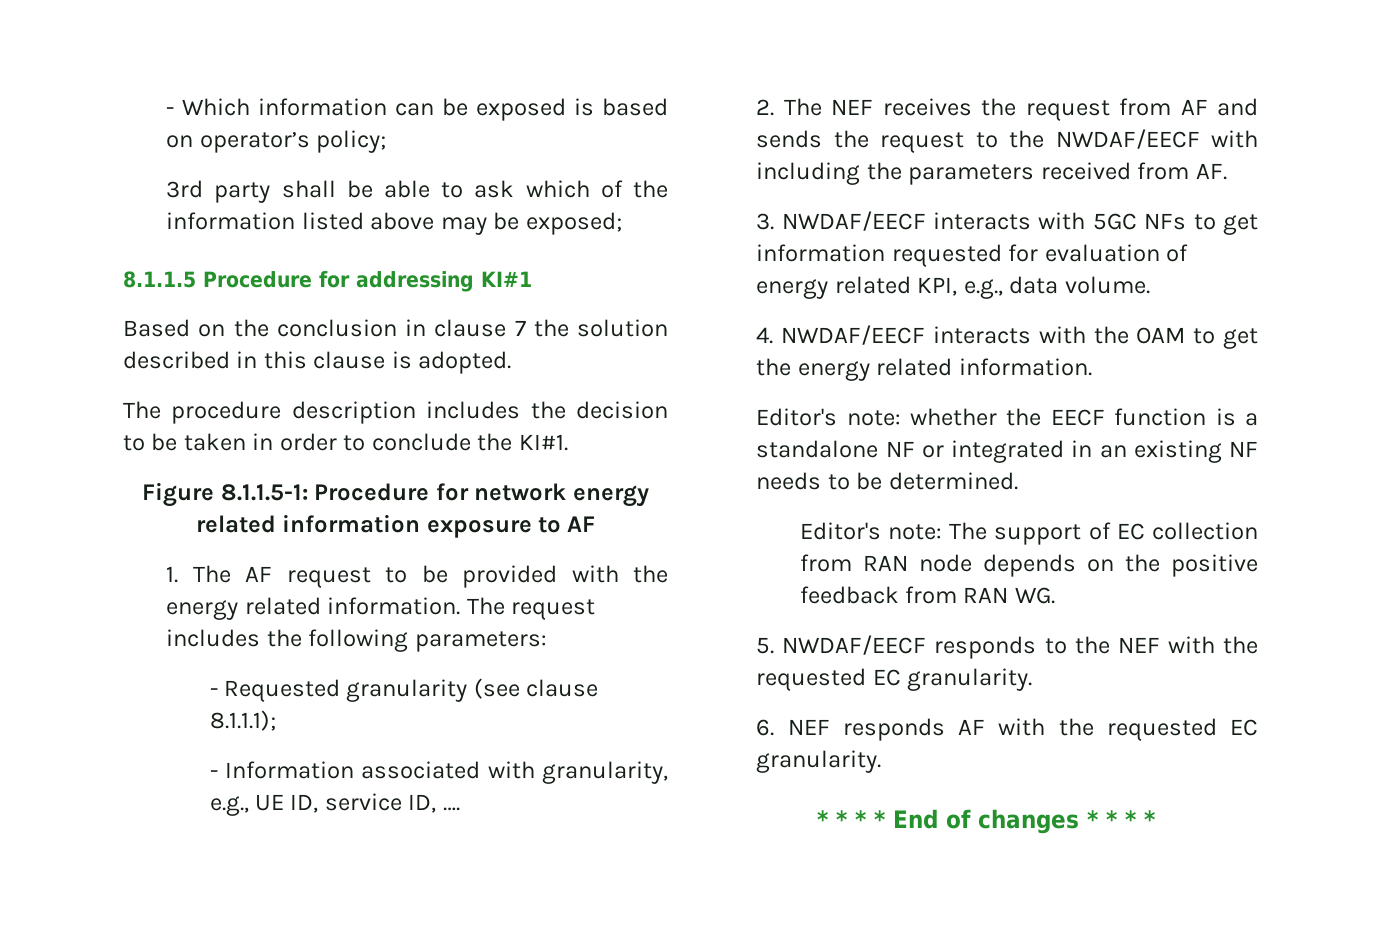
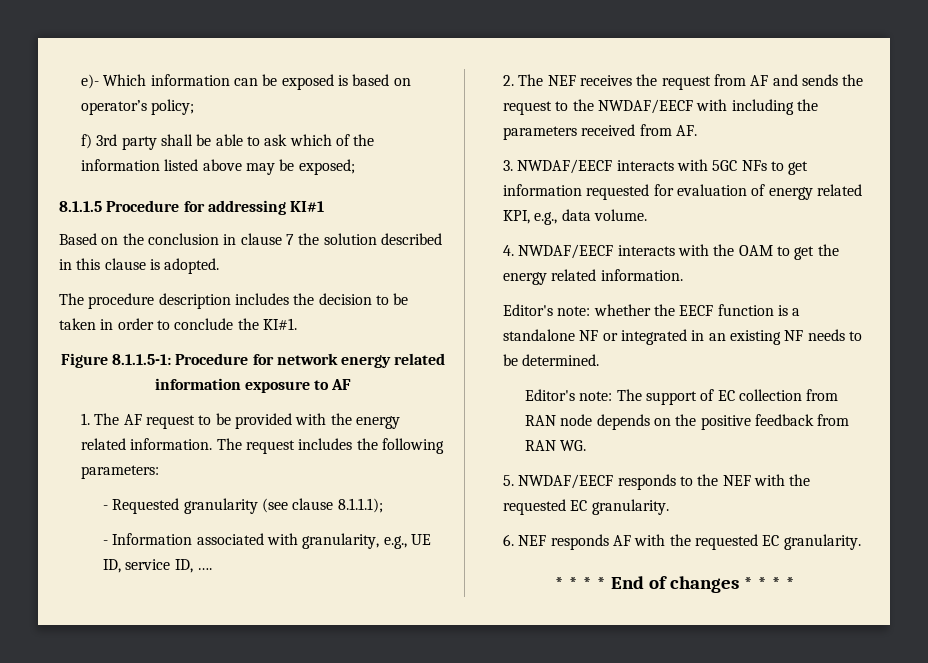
[166,107,175,115] - -> [80,74,99,89] e)-
(387, 141) none -> [80,134,92,149] f)

